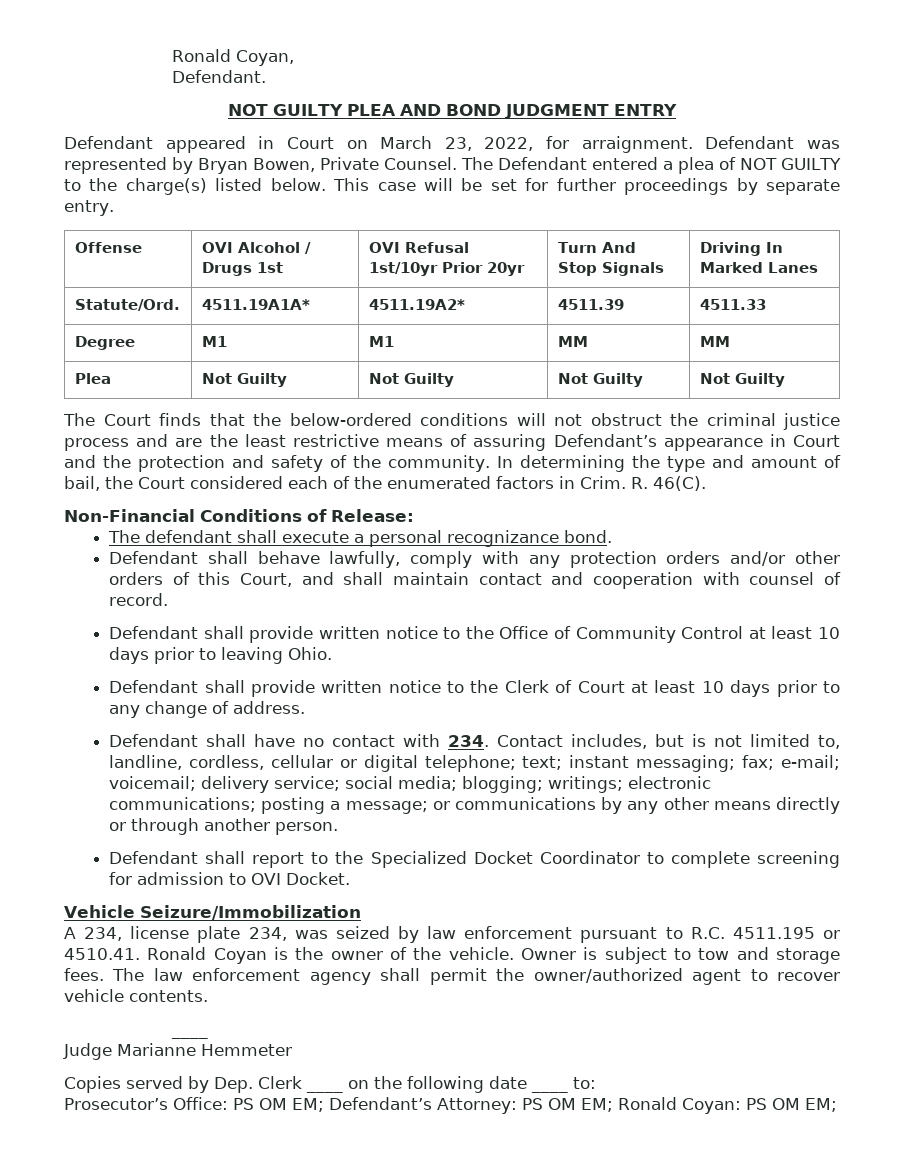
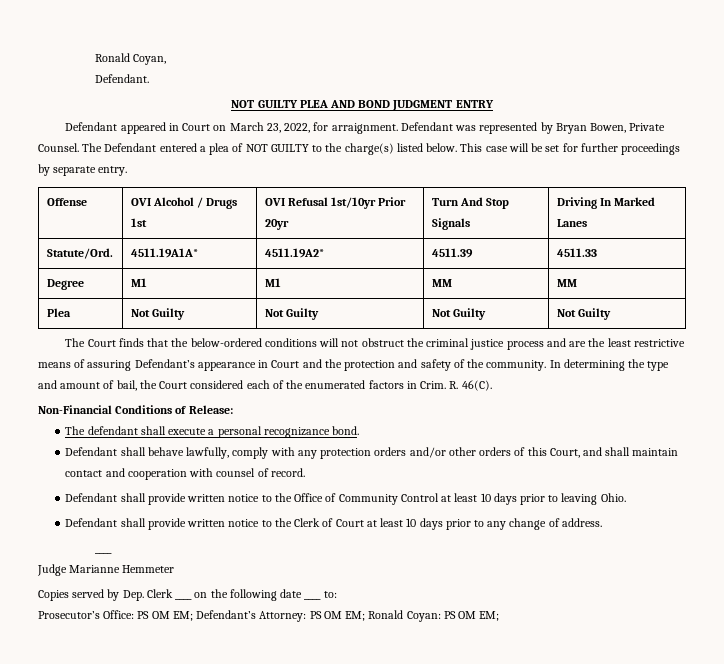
[109,734,840,749] [109,755,840,772] [109,776,712,793] [109,797,840,814] [109,818,339,835] [109,851,840,868] [109,872,351,885] [64,905,361,920] [64,926,840,943] [64,947,841,964] [64,968,840,985] [64,989,208,1002] // Defendant shall have no contact with 234. Contact includes, but is not limited to, landline, cordless, cellular or digital telephone; text; instant messaging; fax; e-mail; voicemail; delivery service; social media; blogging; writings; electronic communications; posting a message; or communications by any other means directly or through another person. // Defendant shall report to the Specialized Docket Coordinator to complete screening for admission to OVI Docket. // Vehicle Seizure/Immobilization // A 234, license plate 234, was seized by law enforcement pursuant to R.C. 4511.195 or 4510.41. Ronald Coyan is the owner of the vehicle. Owner is subject to tow and storage fees. The law enforcement agency shall permit the owner/authorized agent to recover vehicle contents. -> (602, 522) none

